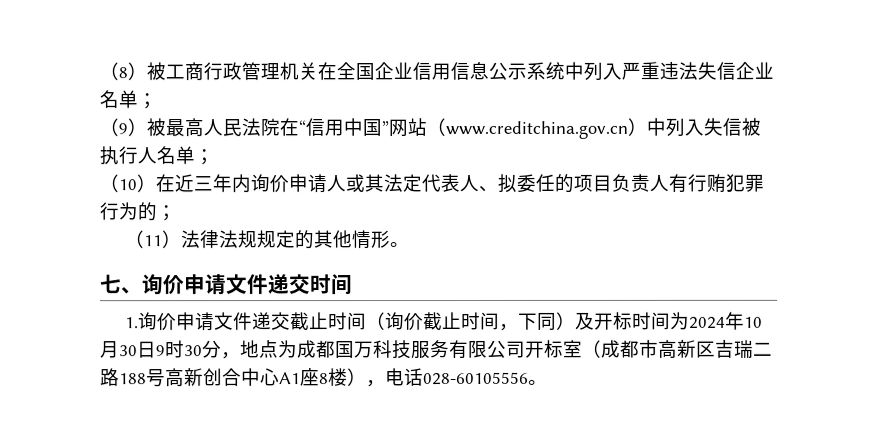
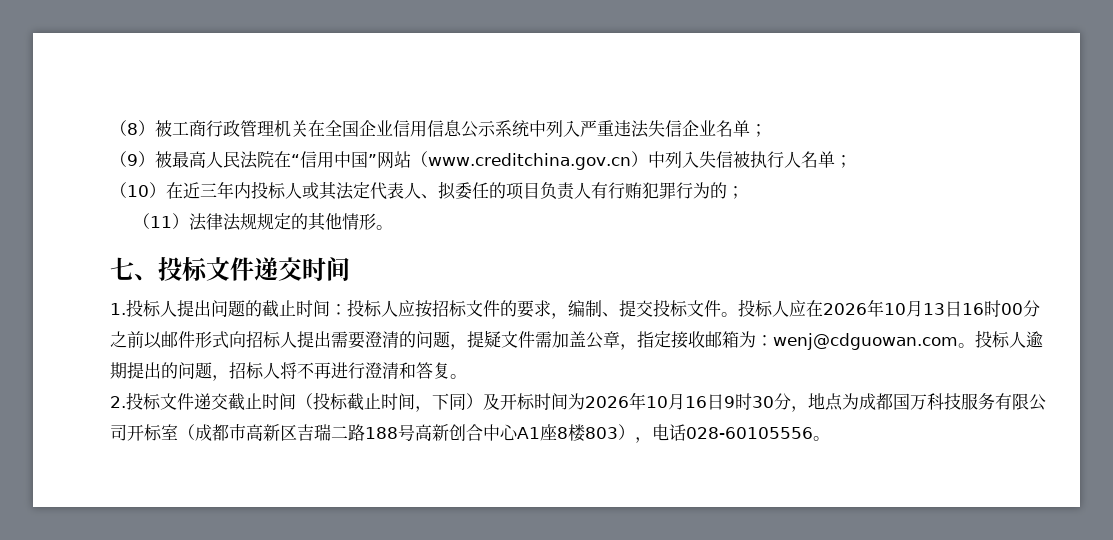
[250,174,327,194] 询价申请 -> [251,181,286,199] 投标
[142,274,227,296] 询价申请 -> [158,257,208,281] 投标
[138,312,216,332] 询价申请 -> [126,299,1040,319] [110,330,1043,350] [110,362,467,381] [110,392,161,410] 投标人提出问题的截止时间：投标人应按招标文件的要求，编制、提交投标文件。投标人应在2026年10月13日16时00分之前以邮件形式向招标人提出需要澄清的问题，提疑文件需加盖公章，指定接收邮箱为：wenj@cdguowan.com。投标人逾期提出的问题，招标人将不再进行澄清和答复。 // 2.投标
[385,312,425,331] 询价 -> [313,392,348,410] 投标
[689,311,764,330] [100,341,138,359] 2024年10月30 -> [585,392,707,410] 2026年10月16
(348, 377) none -> [585,427,618,439] 803

